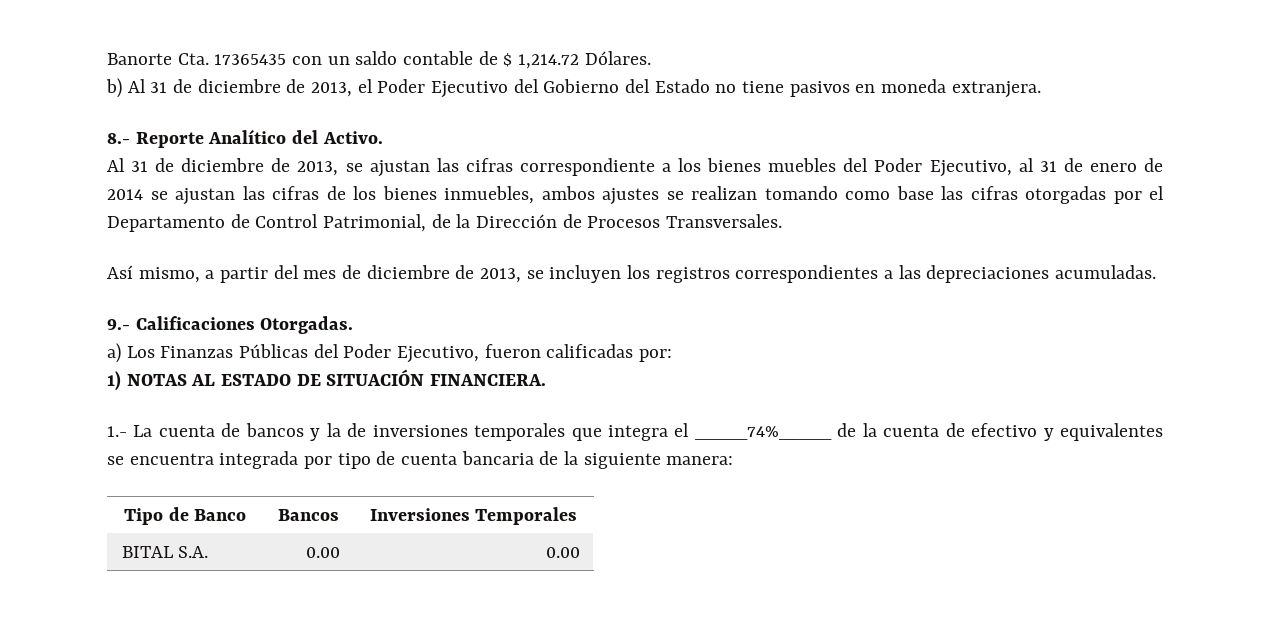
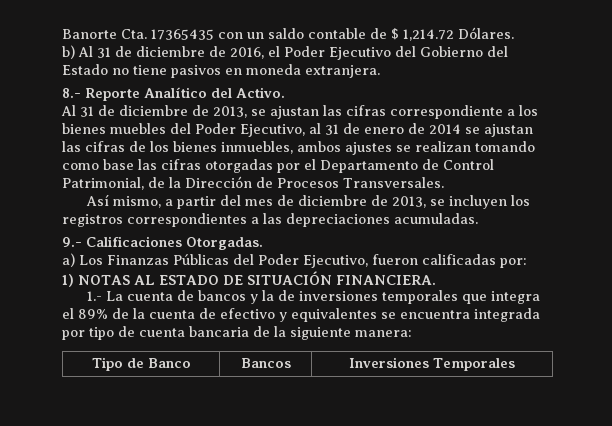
[311,82,353,97] 2013, -> [230,47,264,59] 2016,
[694,426,832,440] ____74%____ -> [78,309,108,319] 89%
[121,546,209,558] [305,547,340,558] [545,547,580,558] // BITAL S.A. | 0.00 | 0.00 -> (516, 364) none

